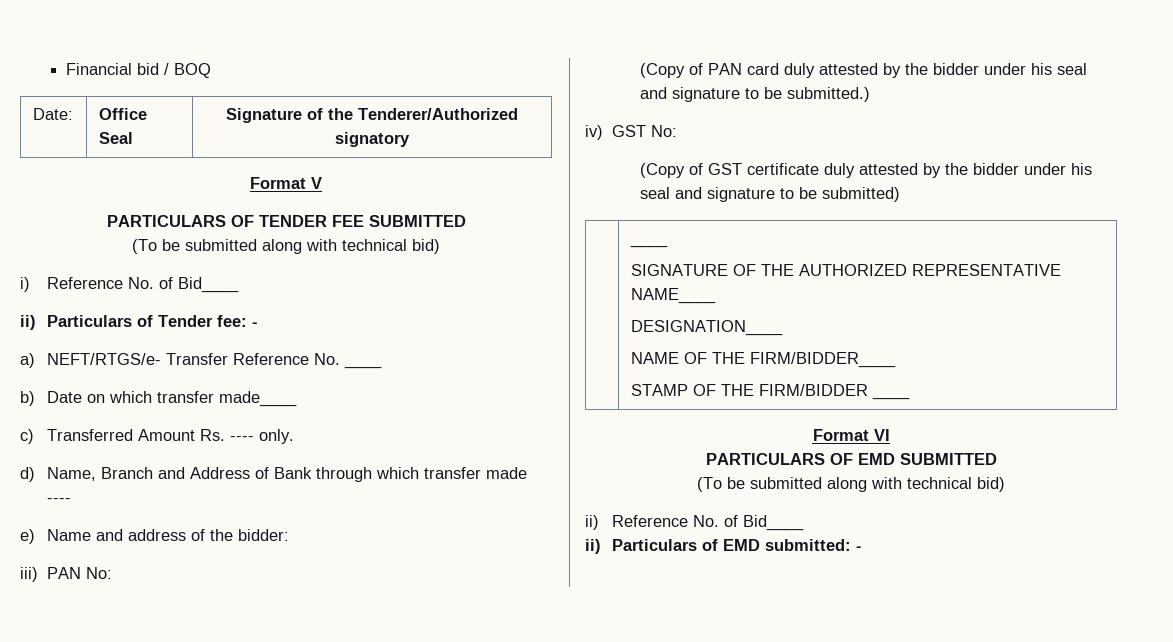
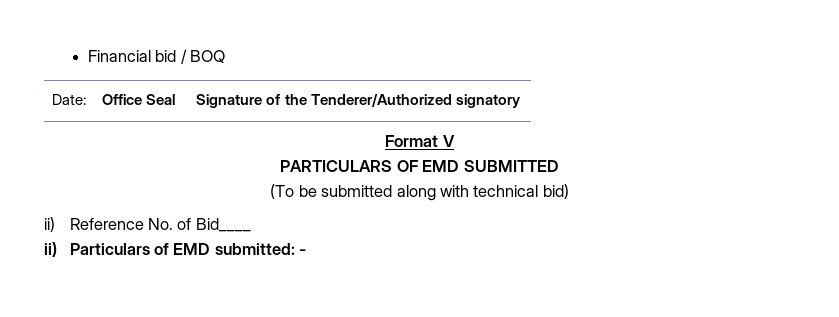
[106,215,466,227] [132,239,440,254] [20,277,240,293] [20,315,259,330] [20,353,341,368] [344,365,383,369] [20,391,298,407] [20,429,295,444] [20,467,528,482] [47,498,72,503] [20,529,290,544] [20,567,113,582] [639,63,1087,78] [639,87,870,102] [585,125,678,140] [639,163,1092,178] [639,187,900,202] [629,244,668,248] [630,264,1061,276] [630,288,716,304] [630,320,783,336] [630,352,896,368] [630,384,868,396] [871,396,910,400] [812,429,890,441] // PARTICULARS OF TENDER FEE SUBMITTED // (To be submitted along with technical bid) // i) Reference No. of Bid____ // ii) Particulars of Tender fee: - // a) NEFT/RTGS/e- Transfer Reference No. ____ // b) Date on which transfer made____ // c) Transferred Amount Rs. ---- only. // d) Name, Branch and Address of Bank through which transfer made ---- // e) Name and address of the bidder: // iii) PAN No: // (Copy of PAN card duly attested by the bidder under his seal and signature to be submitted.) // iv) GST No: // (Copy of GST certificate duly attested by the bidder under his seal and signature to be submitted) // | ____ // SIGNATURE OF THE AUTHORIZED REPRESENTATIVE NAME____ // DESIGNATION____ // NAME OF THE FIRM/BIDDER____ // STAMP OF THE FIRM/BIDDER ____ // Format VI -> (455, 141) none

